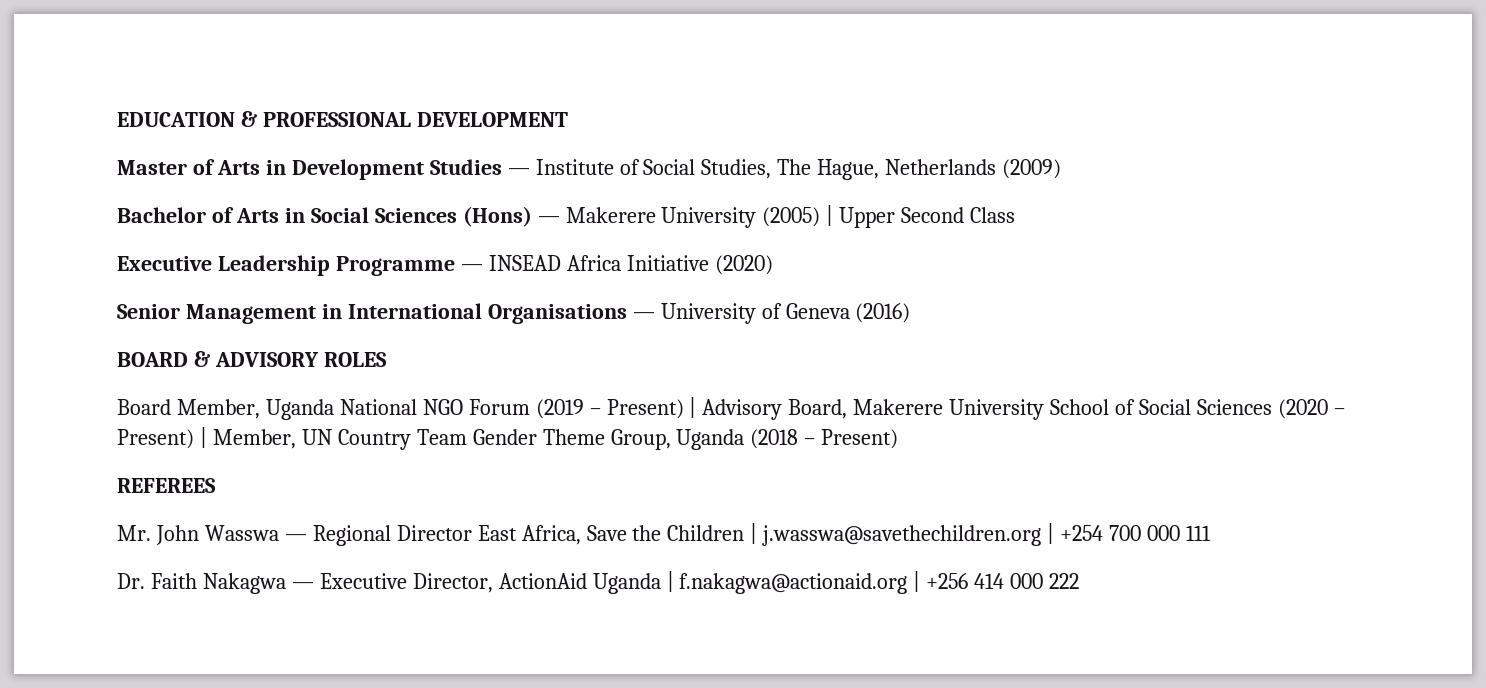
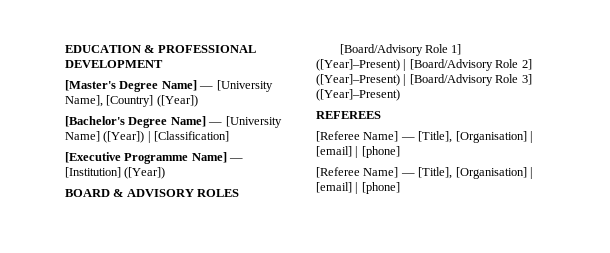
[117,159,1062,180] [117,205,1016,228] [117,255,773,276] [117,303,911,324] [117,351,387,367] [117,397,1345,420] [117,427,899,450] [117,478,216,493] [117,523,1211,546] [117,571,1080,594] Master of Arts in Development Studies — Institute of Social Studies, The Hague, Netherlands (2009) // Bachelor of Arts in Social Sciences (Hons) — Makerere University (2005) | Upper Second Class // Executive Leadership Programme — INSEAD Africa Initiative (2020) // Senior Management in International Organisations — University of Geneva (2016) // BOARD & ADVISORY ROLES // Board Member, Uganda National NGO Forum (2019 – Present) | Advisory Board, Makerere University School of Social Sciences (2020 – Present) | Member, UN Country Team Gender Theme Group, Uganda (2018 – Present) // REFEREES // Mr. John Wasswa — Regional Director East Africa, Save the Children | j.wasswa@savethechildren.org | +254 700 000 111 // Dr. Faith Nakagwa — Executive Director, ActionAid Uganda | f.nakagwa@actionaid.org | +256 414 000 222 -> [65,80,273,92] [65,95,198,107] [65,116,282,128] [65,131,230,143] [65,152,244,164] [65,167,166,179] [65,189,240,197] [339,44,462,56] [316,59,532,71] [316,74,532,86] [316,89,400,101] [316,111,381,119] [316,131,533,143] [316,146,400,158] [316,167,533,179] [316,182,400,194] [Master's Degree Name] — [University Name], [Country] ([Year]) // [Bachelor's Degree Name] — [University Name] ([Year]) | [Classification] // [Executive Programme Name] — [Institution] ([Year]) // BOARD & ADVISORY ROLES // [Board/Advisory Role 1] ([Year]–Present) | [Board/Advisory Role 2] ([Year]–Present) | [Board/Advisory Role 3] ([Year]–Present) // REFEREES // [Referee Name] — [Title], [Organisation] | [email] | [phone] // [Referee Name] — [Title], [Organisation] | [email] | [phone]

